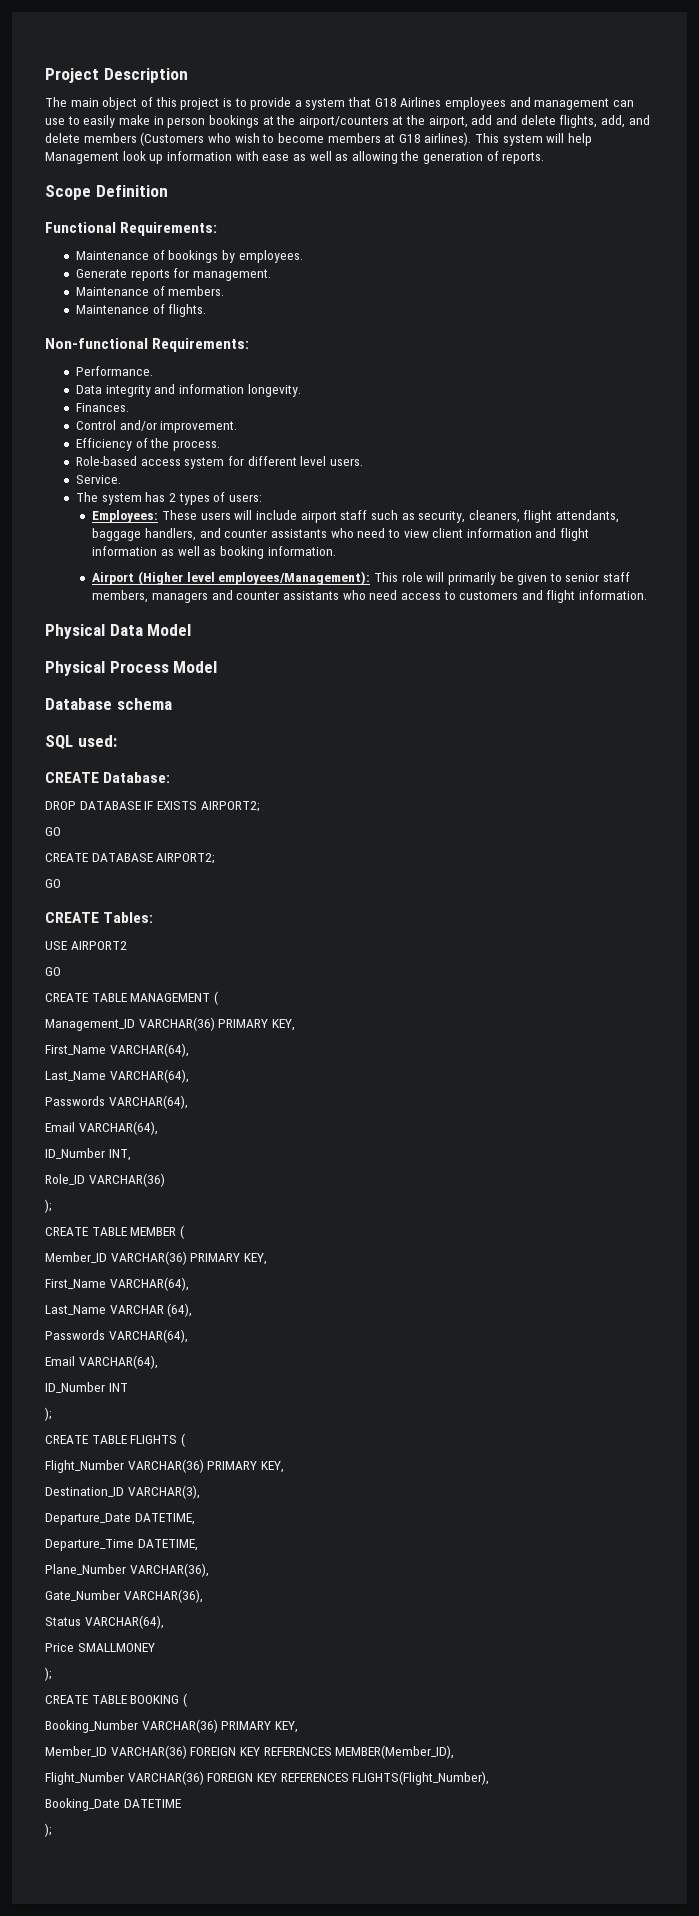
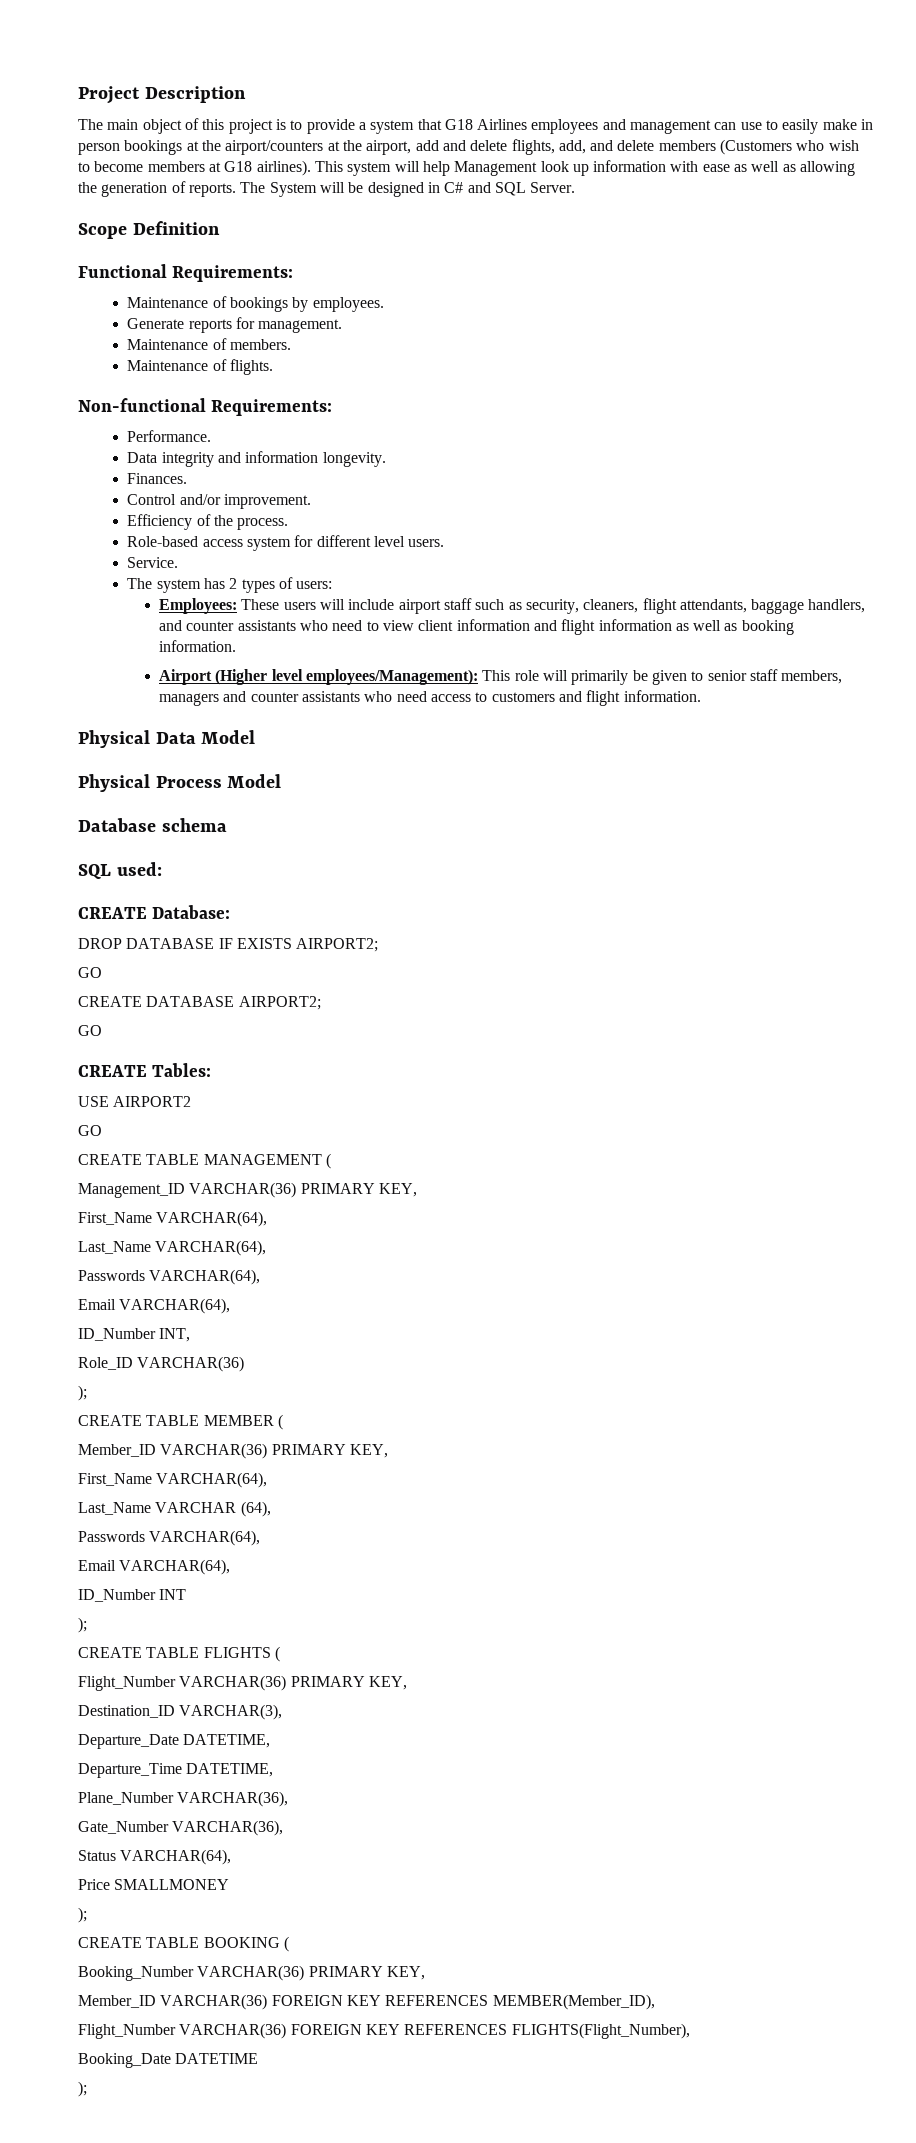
(545, 158) none -> [240,182,576,197] The System will be designed in C# and SQL Server.

